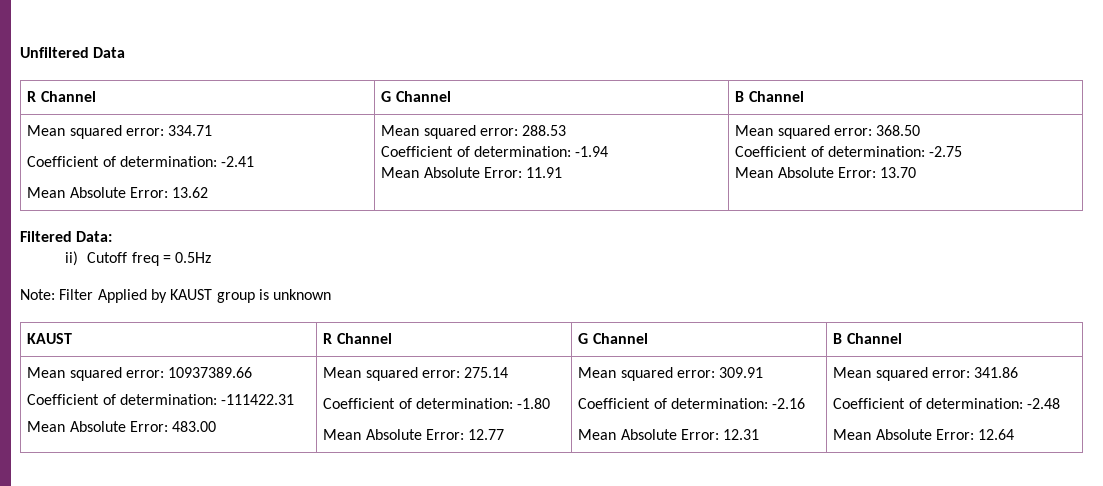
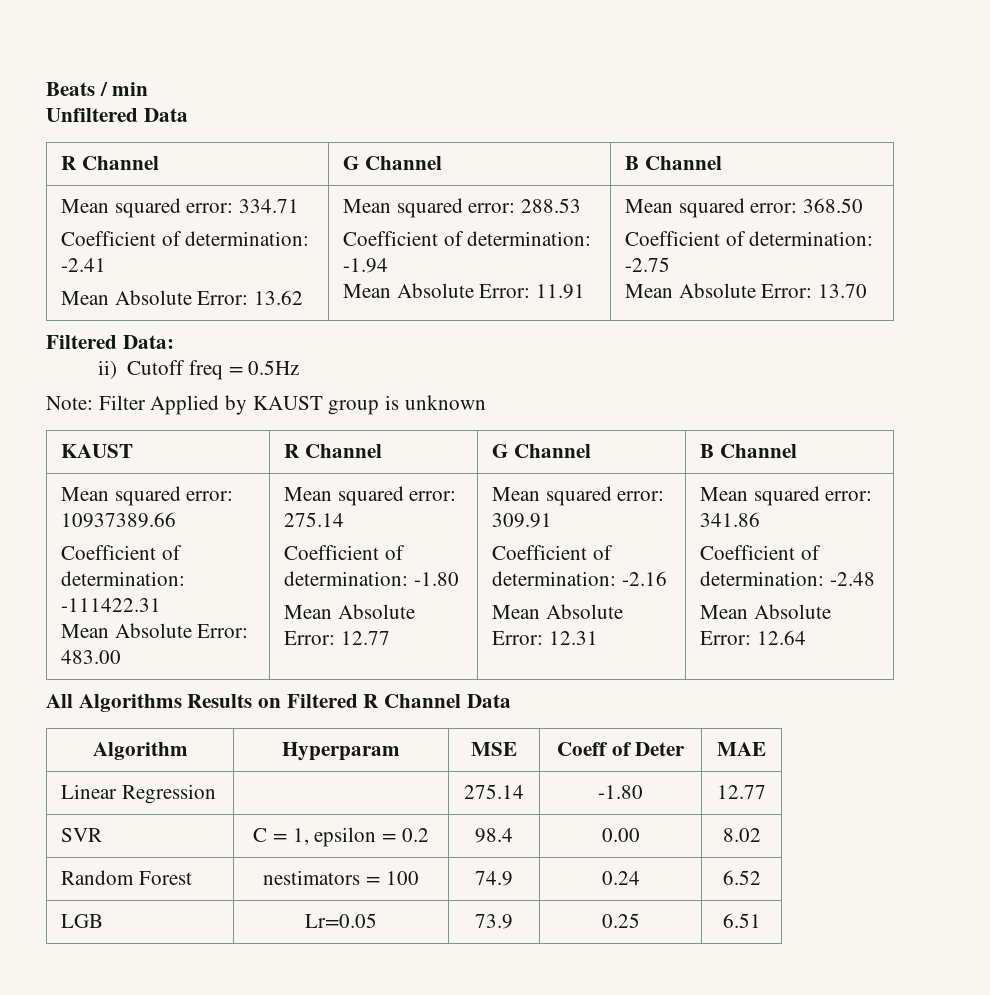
(20, 52) none -> [46,82,149,96] Beats / min //
(1015, 434) none -> [46,694,511,712] [92,742,188,760] [282,742,400,761] [471,742,517,756] [556,742,686,756] [717,742,766,756] [61,784,216,804] [464,784,524,799] [598,785,643,799] [717,785,766,799] [61,828,103,842] [253,827,429,847] [475,828,513,843] [601,828,640,842] [722,828,761,842] [61,870,192,885] [263,870,419,885] [475,871,513,886] [601,871,640,885] [722,870,761,885] [61,914,104,928] [305,913,377,928] [475,914,513,929] [601,913,640,928] [722,913,761,928] // All Algorithms Results on Filtered R Channel Data // Algorithm | Hyperparam | MSE | Coeff of Deter | MAE // Linear Regression | | 275.14 | -1.80 | 12.77 // SVR | C = 1, epsilon = 0.2 | 98.4 | 0.00 | 8.02 // Random Forest | nestimators = 100 | 74.9 | 0.24 | 6.52 // LGB | Lr=0.05 | 73.9 | 0.25 | 6.51

